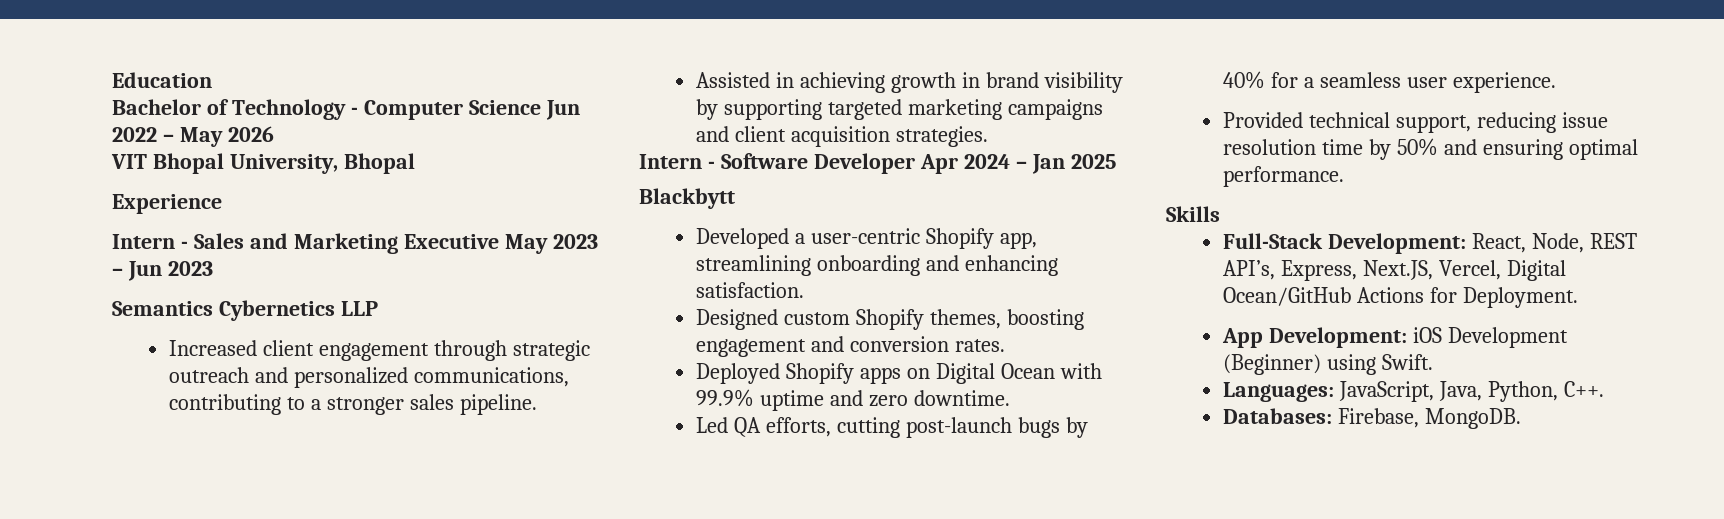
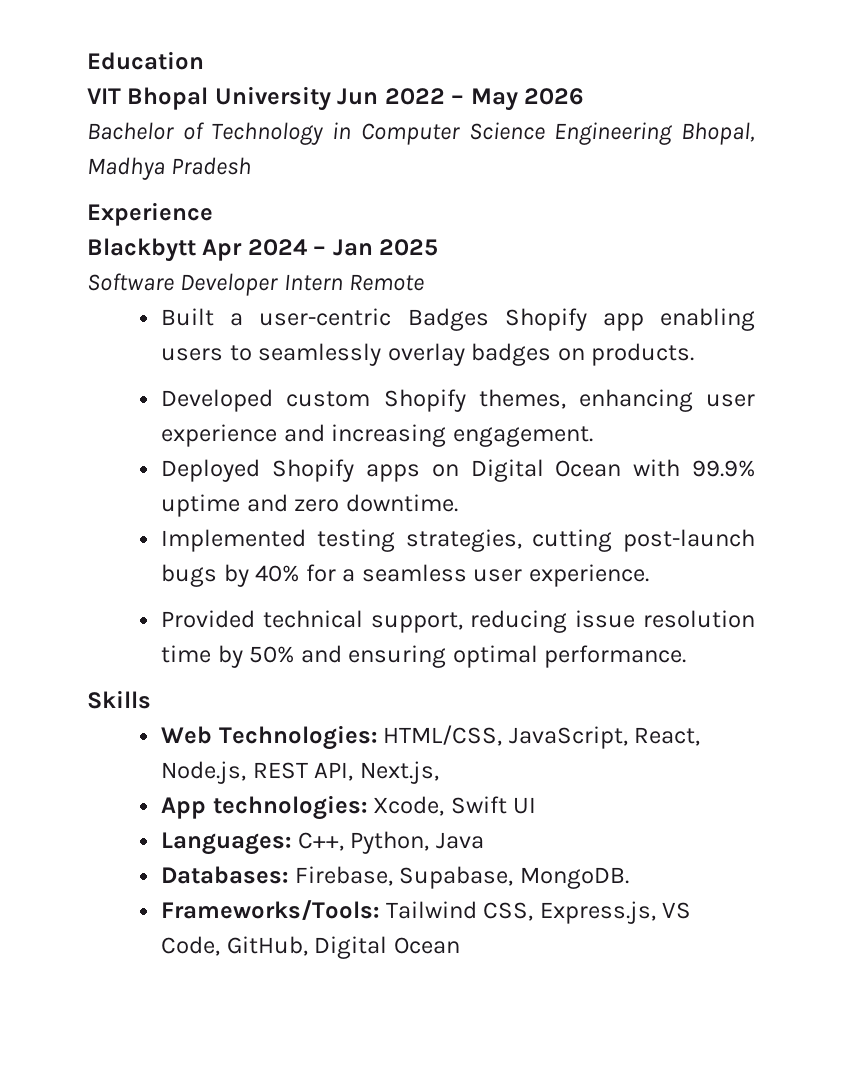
[112,99,541,120] Bachelor of Technology - Computer Science -> [87,86,331,111] VIT Bhopal University
[111,153,415,174] [112,194,222,214] [112,233,598,254] [112,261,213,281] [112,300,378,321] [168,340,590,361] [168,367,569,388] [168,394,537,415] [695,72,1123,93] [695,99,1103,120] [695,126,988,147] [639,153,915,174] VIT Bhopal University, Bhopal // Experience // Intern - Sales and Marketing Executive May 2023 – Jun 2023 // Semantics Cybernetics LLP // Increased client engagement through strategic outreach and personalized communications, contributing to a stronger sales pipeline. // Assisted in achieving growth in brand visibility by supporting targeted marketing campaigns and client acquisition strategies. // Intern - Software Developer -> [87,122,755,145] [87,157,252,180] [87,202,213,226] [87,238,196,262] Bachelor of Technology in Computer Science Engineering Bhopal, Madhya Pradesh // Experience // Blackbytt
[639,188,735,209] [695,228,1037,249] [695,255,1058,276] [695,282,804,298] [695,309,1084,330] [695,336,1005,357] Blackbytt // Developed a user-centric Shopify app, streamlining onboarding and enhancing satisfaction. // Designed custom Shopify themes, boosting engagement and conversion rates. -> [87,273,425,296] [161,308,755,331] [161,343,695,366] [161,389,755,412] [161,424,593,447] Software Developer Intern Remote // Built a user-centric Badges Shopify app enabling users to seamlessly overlay badges on products. // Developed custom Shopify themes, enhancing user experience and increasing engagement.
[695,417,831,437] Led QA efforts, -> [161,529,522,552] Implemented testing strategies,
[1222,233,1637,254] [1222,260,1566,281] [1222,287,1578,308] [1221,327,1568,348] [1222,354,1433,375] [1222,381,1604,402] Full-Stack Development: React, Node, REST API’s, Express, Next.JS, Vercel, Digital Ocean/GitHub Actions for Deployment. // App Development: iOS Development (Beginner) using Swift. // Languages: JavaScript, Java, Python, C++. -> [161,725,701,750] [161,761,439,784] [161,795,537,820] [161,831,484,855] Web Technologies: HTML/CSS, JavaScript, React, Node.js, REST API, Next.js, // App technologies: Xcode, Swift UI // Languages: C++, Python, Java
(1419, 418) none -> [399,866,514,889] Supabase,
(1521, 418) none -> [161,900,692,924] [161,936,460,959] // Frameworks/Tools: Tailwind CSS, Express.js, VS Code, GitHub, Digital Ocean

